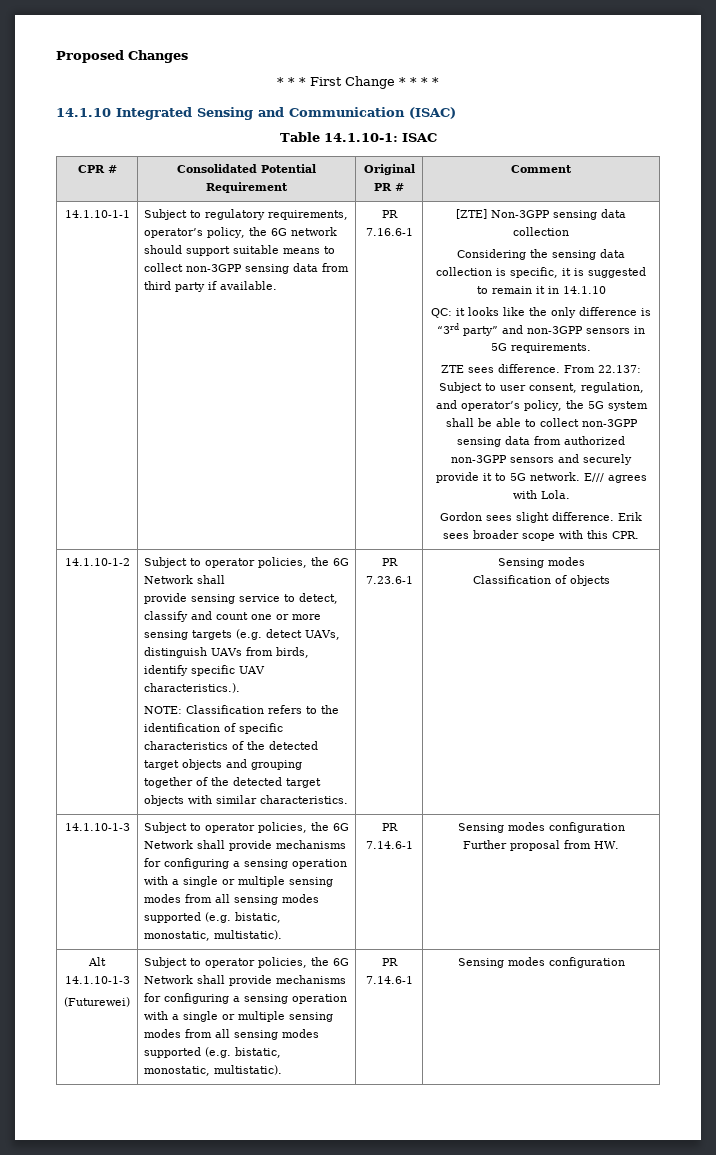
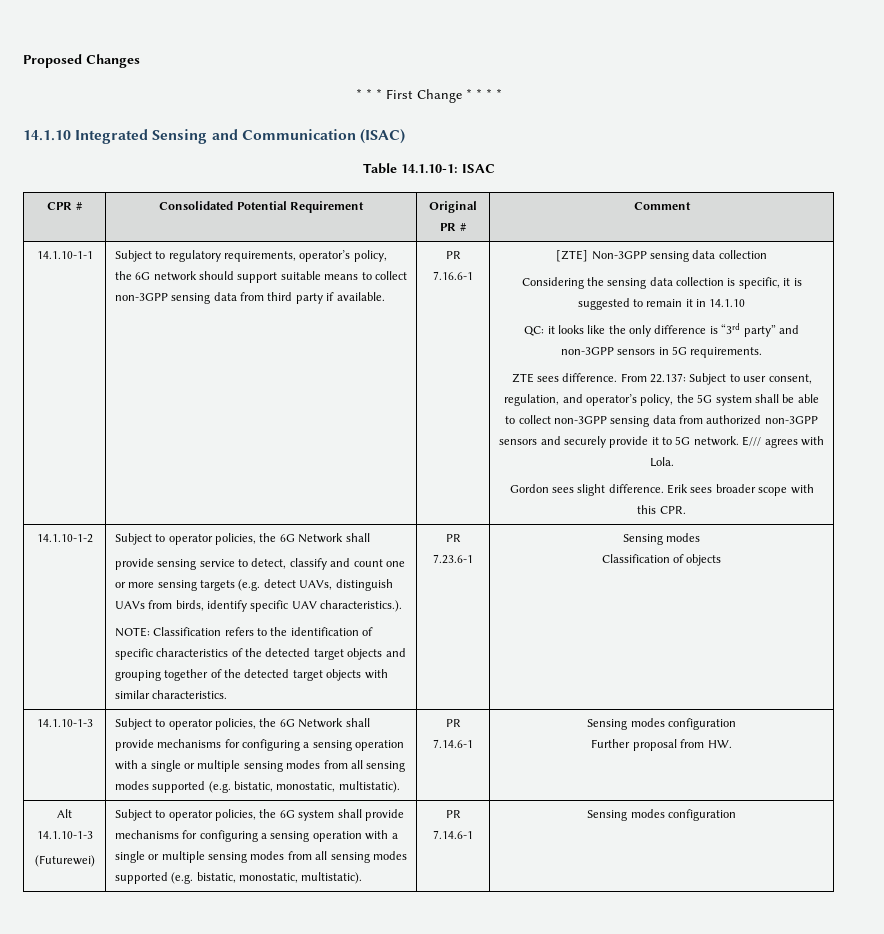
[143,975,193,984] Network -> [298,810,335,821] system

